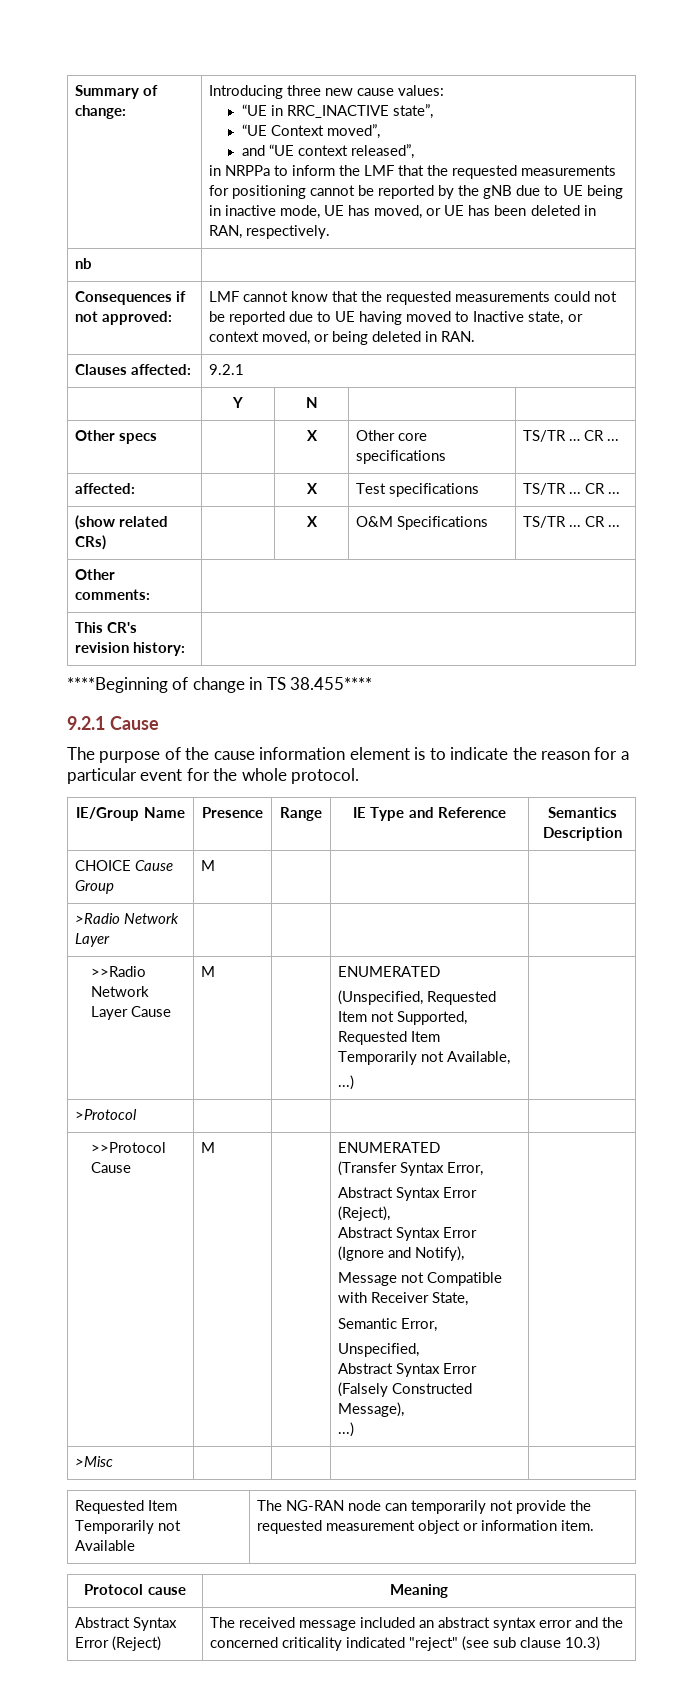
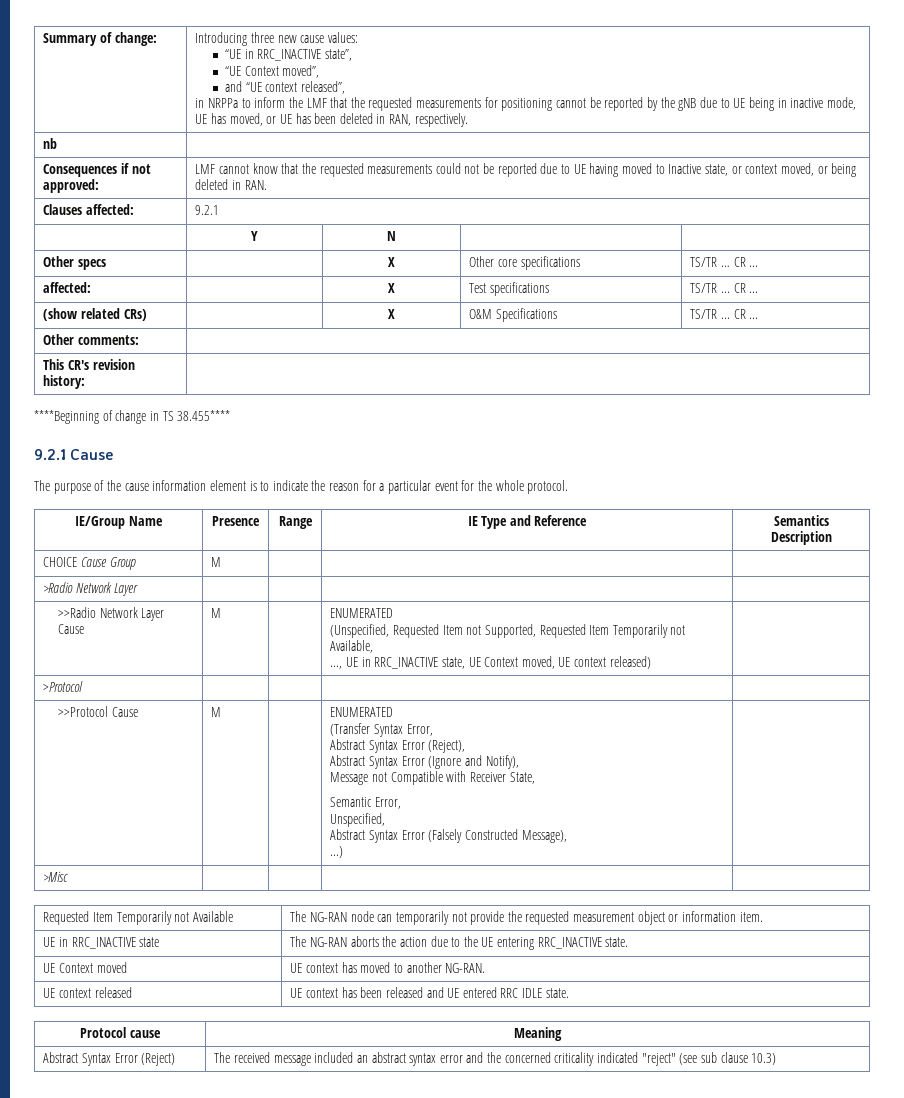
[338,1075,355,1090] ...) -> [330,656,651,669] ..., UE in RRC_INACTIVE state, UE Context moved, UE context released)
(595, 1525) none -> [43,937,160,949] [290,936,629,950] [43,962,127,973] [290,962,486,973] [43,987,132,998] [290,987,569,998] // UE in RRC_INACTIVE state | The NG-RAN aborts the action due to the UE entering RRC_INACTIVE state. // UE Context moved | UE context has moved to another NG-RAN. // UE context released | UE context has been released and UE entered RRC IDLE state.

